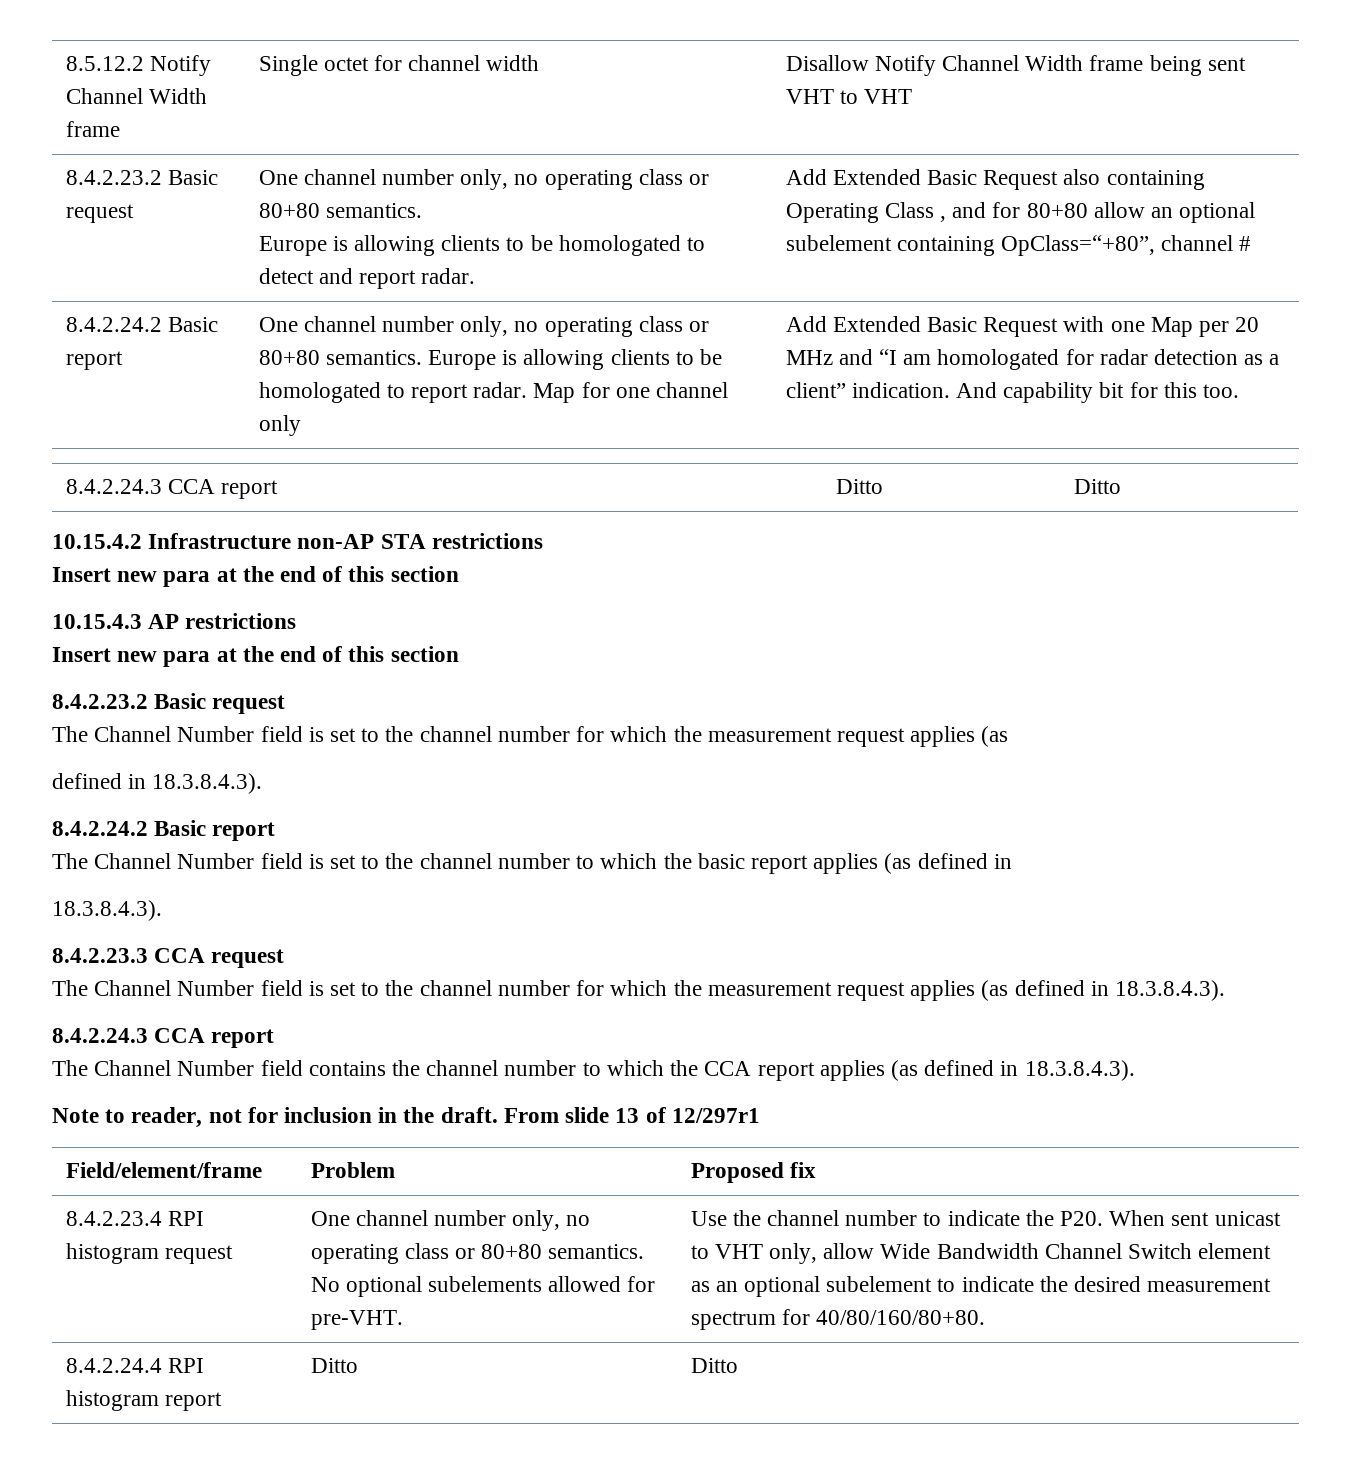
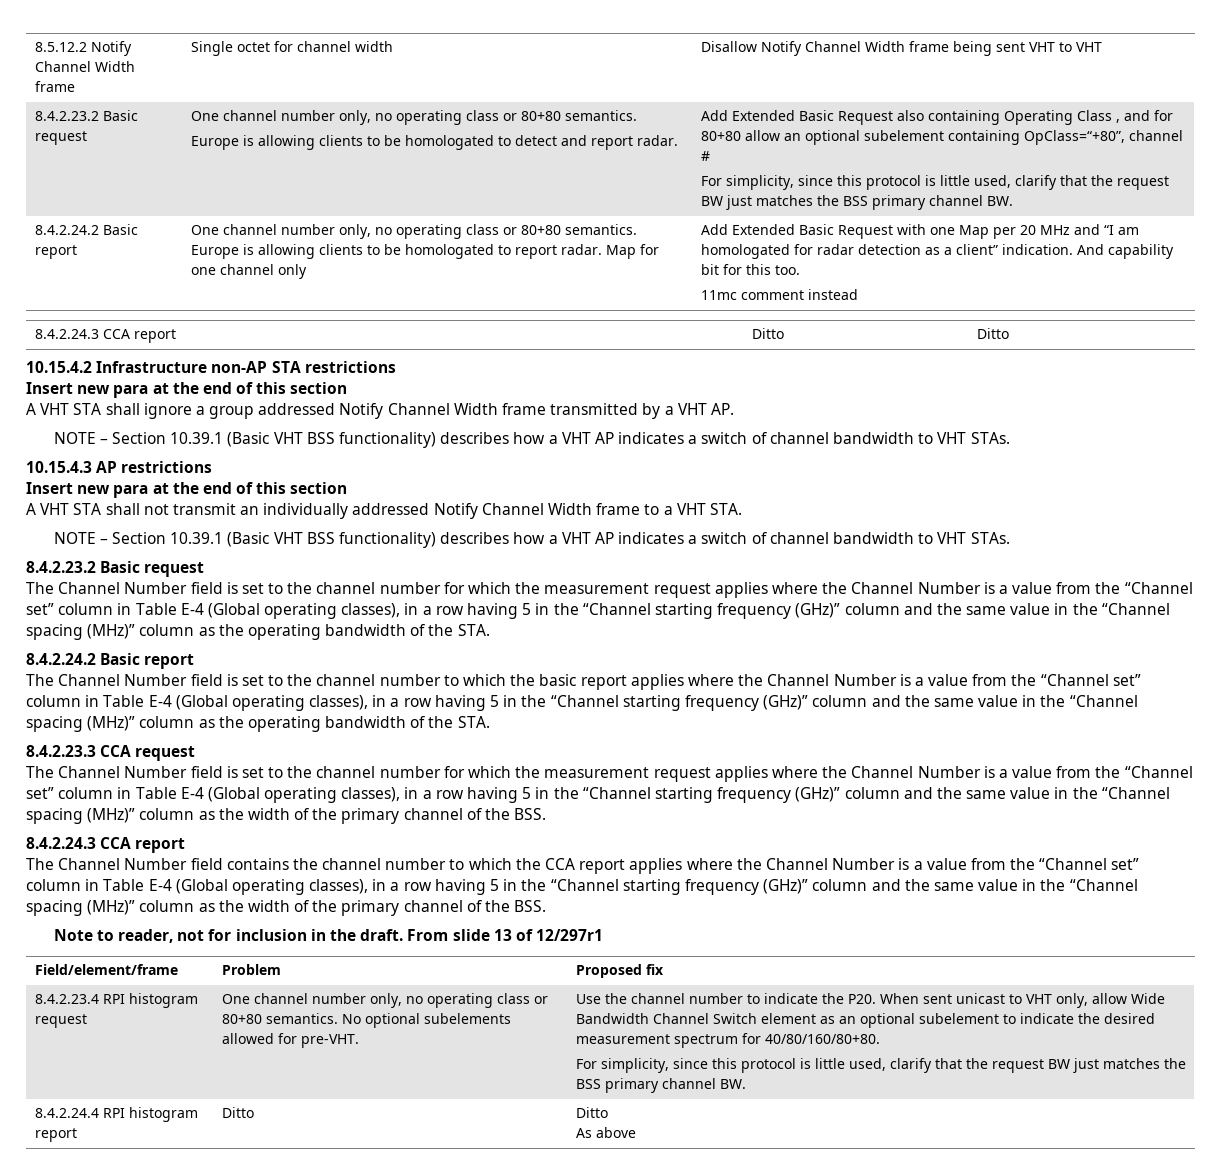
(1252, 243) none -> [700,175,1169,190] [700,195,1013,210] // For simplicity, since this protocol is little used, clarify that the request BW just matches the BSS primary channel BW.
(1240, 391) none -> [700,289,858,300] // 11mc comment instead
(459, 574) none -> [26,403,734,419] [53,432,1010,448] // A VHT STA shall ignore a group addressed Notify Channel Width frame transmitted by a VHT AP. // NOTE – Section 10.39.1 (Basic VHT BSS functionality) describes how a VHT AP indicates a switch of channel bandwidth to VHT STAs.
(459, 654) none -> [26,503,742,519] [53,532,1010,548] // A VHT STA shall not transmit an individually addressed Notify Channel Width frame to a VHT STA. // NOTE – Section 10.39.1 (Basic VHT BSS functionality) describes how a VHT AP indicates a switch of channel bandwidth to VHT STAs.
[981,726,1009,747] [52,773,263,794] (as // defined in 18.3.8.4.3). -> [771,582,1193,594] [26,603,1170,619] [26,624,490,640] where the Channel Number is a value from the “Channel set” column in Table E-4 (Global operating classes), in a row having 5 in the “Channel starting frequency (GHz)” column and the same value in the “Channel spacing (MHz)” column as the operating bandwidth of the STA.
[884,853,1012,874] [52,900,162,921] (as defined in // 18.3.8.4.3). -> [687,674,1141,686] [26,695,1138,711] [26,716,490,732] where the Channel Number is a value from the “Channel set” column in Table E-4 (Global operating classes), in a row having 5 in the “Channel starting frequency (GHz)” column and the same value in the “Channel spacing (MHz)” column as the operating bandwidth of the STA.
[981,980,1225,1001] (as defined in 18.3.8.4.3). -> [771,766,1193,778] [26,787,1170,803] [26,808,547,824] where the Channel Number is a value from the “Channel set” column in Table E-4 (Global operating classes), in a row having 5 in the “Channel starting frequency (GHz)” column and the same value in the “Channel spacing (MHz)” column as the width of the primary channel of the BSS.
[890,1060,1135,1081] (as defined in 18.3.8.4.3). -> [686,858,1140,870] [26,879,1138,895] [26,900,547,916] where the Channel Number is a value from the “Channel set” column in Table E-4 (Global operating classes), in a row having 5 in the “Channel starting frequency (GHz)” column and the same value in the “Channel spacing (MHz)” column as the width of the primary channel of the BSS.
(985, 1317) none -> [575,1058,1186,1073] [575,1078,746,1093] // For simplicity, since this protocol is little used, clarify that the request BW just matches the BSS primary channel BW.
(738, 1365) none -> [575,1127,636,1138] // As above

